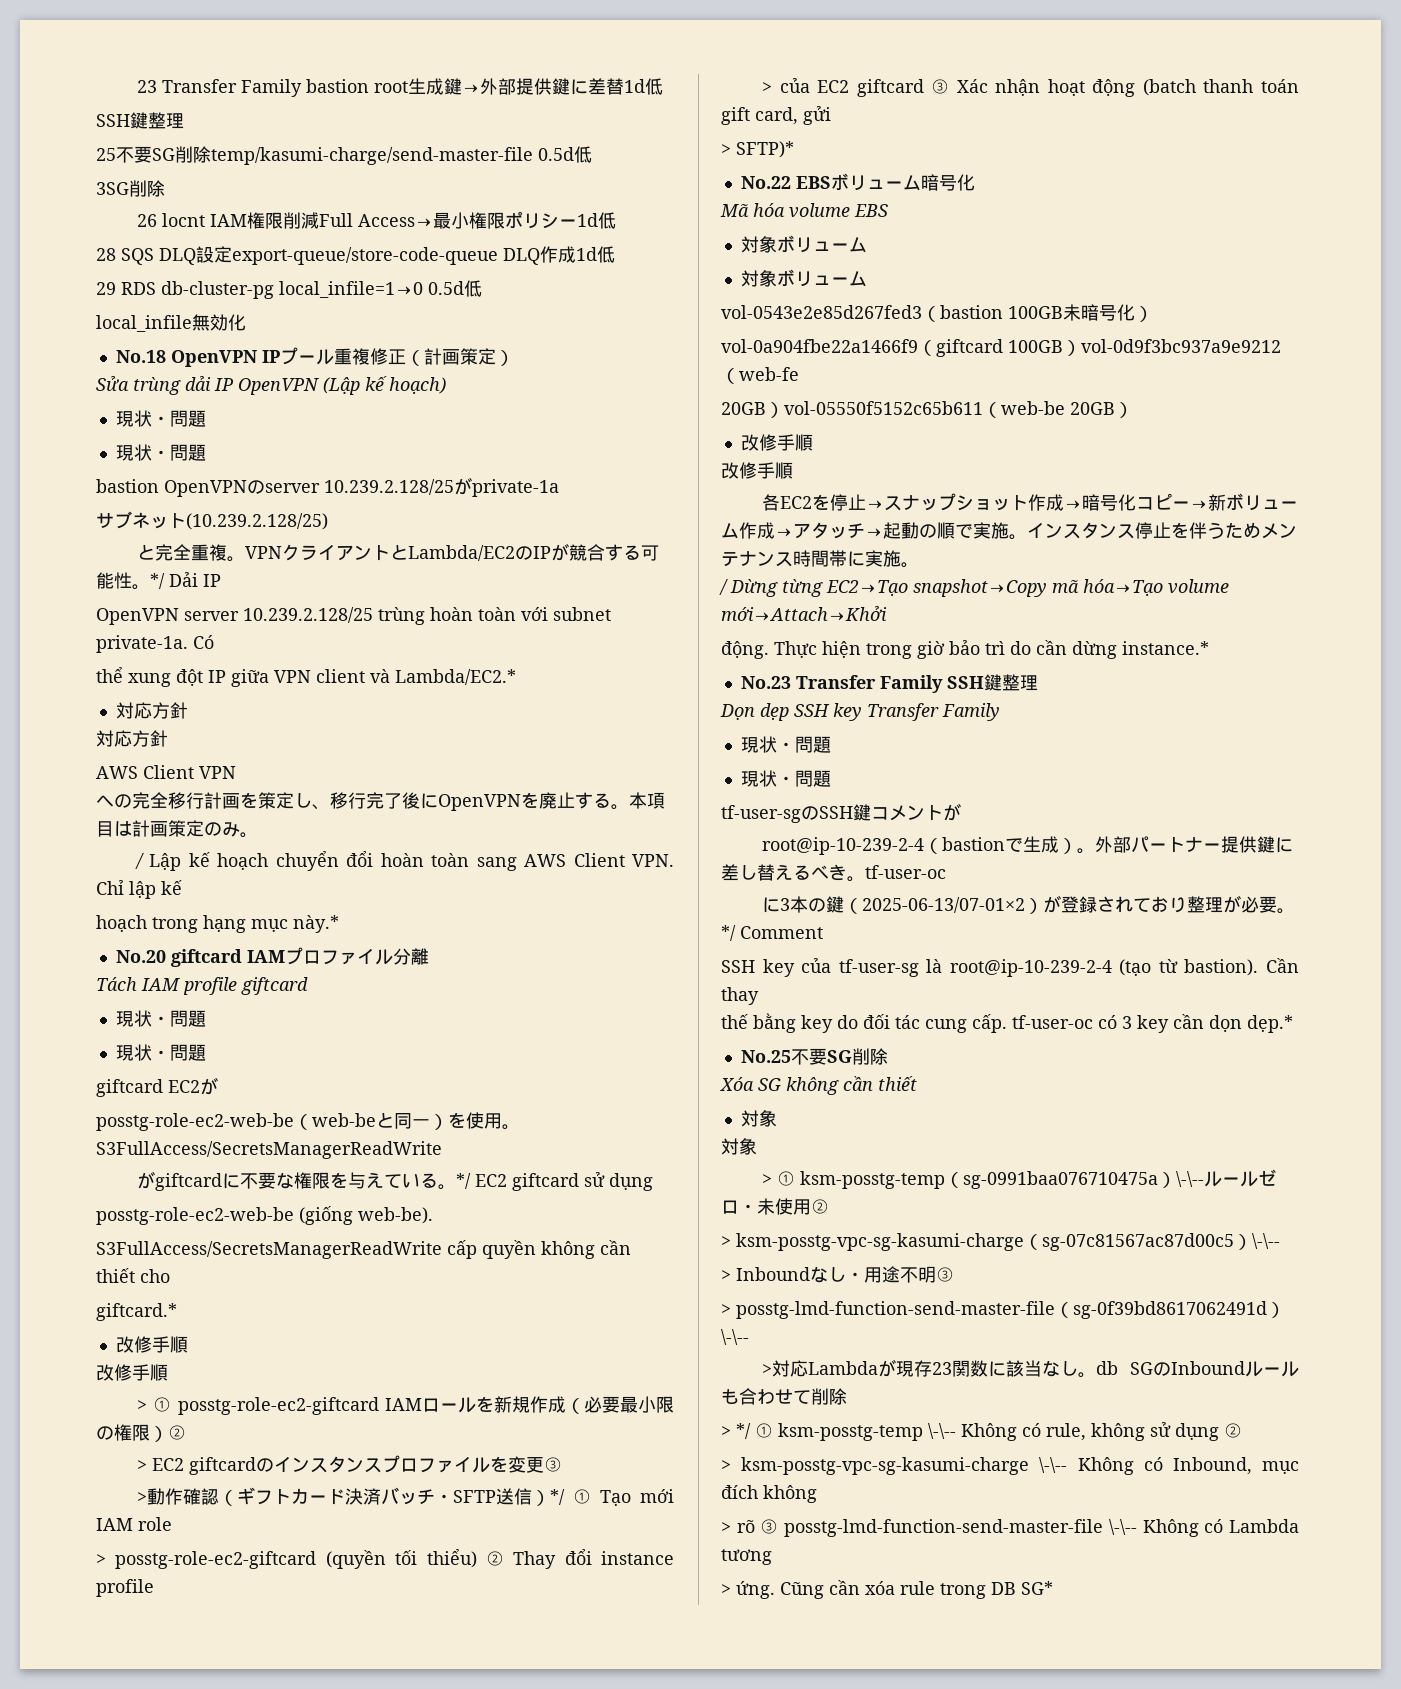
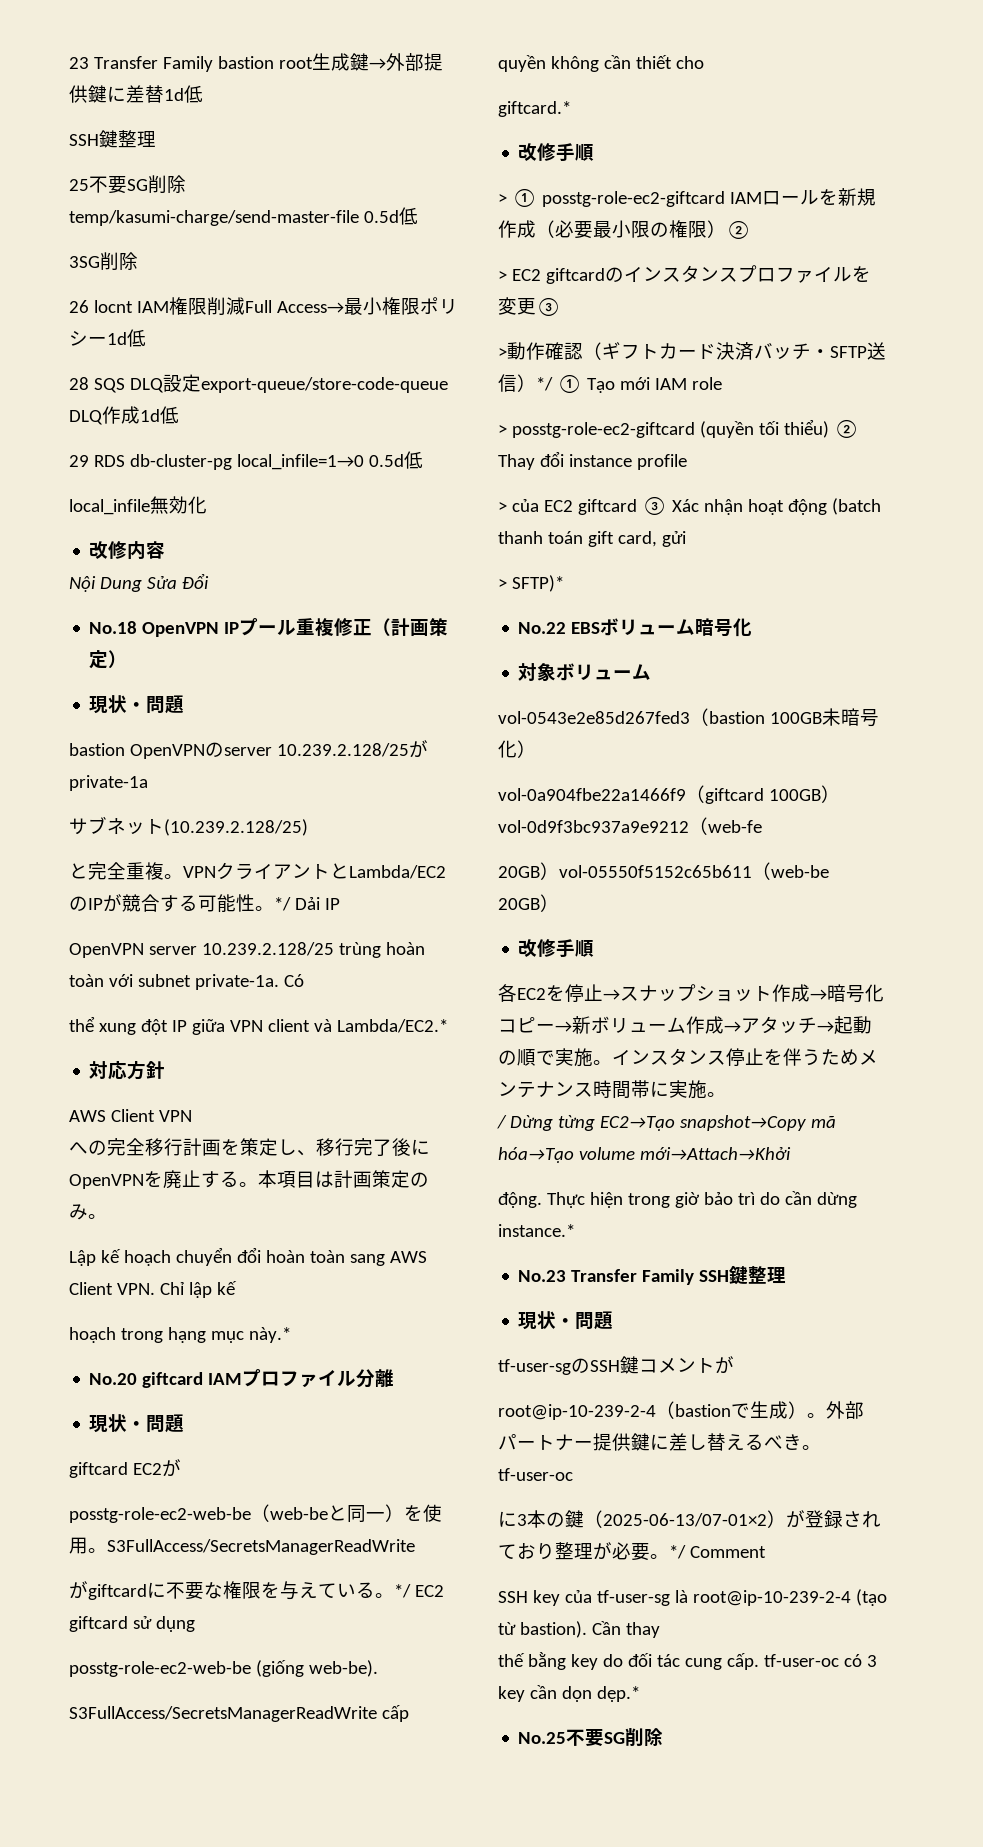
(246, 322) none -> [89,541,166,560] [69,573,209,592] // 改修内容 // Nội Dung Sửa Đổi
[96,376,446,395] [115,410,206,427] // Sửa trùng dải IP OpenVPN (Lập kế hoạch) // 現状・問題 -> (128, 659) none
[96,730,168,747] // 対応方針 -> (166, 1070) none
[135,853,145,869] / -> (107, 1216) none
[96,977,308,995] [115,1010,206,1027] // Tách IAM profile giftcard // 現状・問題 -> (395, 1378) none
[96,1364,168,1381] // 改修手順 -> (595, 152) none
[720,203,888,218] [740,235,867,253] // Mã hóa volume EBS // 対象ボリューム -> (753, 627) none
[721,462,793,479] // 改修手順 -> (595, 948) none
[720,703,1000,721] [740,736,831,753] // Dọn dẹp SSH key Transfer Family // 現状・問題 -> (787, 1275) none
[720,1076,917,1095] [740,1110,777,1127] [721,1138,757,1155] [762,1169,1277,1189] [721,1198,829,1215] [721,1233,1280,1251] [721,1266,954,1283] [721,1301,1285,1319] [721,1329,749,1345] [762,1359,1299,1378] [721,1388,847,1405] [721,1422,1242,1441] [721,1457,1299,1475] [721,1485,817,1503] [721,1519,1299,1537] [721,1549,772,1565] [721,1580,1053,1599] // Xóa SG không cần thiết // 対象 // 対象 // > ① ksm-posstg-temp（sg-0991baa076710475a）\-\--ルールゼロ・未使用② // > ksm-posstg-vpc-sg-kasumi-charge（sg-07c81567ac87d00c5）\-\-- // > Inboundなし・用途不明③ // > posstg-lmd-function-send-master-file（sg-0f39bd8617062491d）\-\-- // >対応Lambdaが現存23関数に該当なし。db SGのInboundルールも合わせて削除 // > */ ① ksm-posstg-temp \-\-- Không có rule, không sử dụng ② // > ksm-posstg-vpc-sg-kasumi-charge \-\-- Không có Inbound, mục đích không // > rõ ③ posstg-lmd-function-send-master-file \-\-- Không có Lambda tương // > ứng. Cũng cần xóa rule trong DB SG* -> (664, 1737) none

